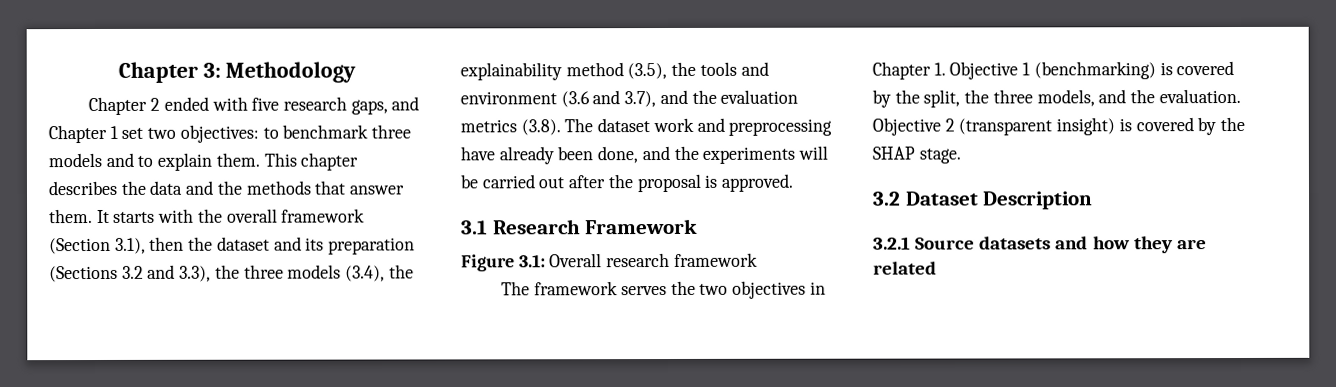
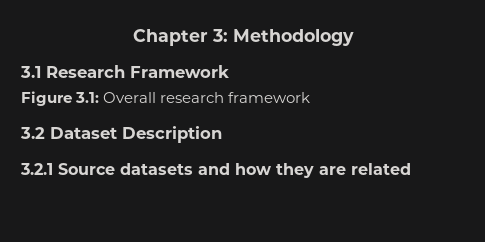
[88,96,420,116] [48,124,412,144] [48,152,359,171] [48,180,406,196] [49,208,366,224] [49,236,416,255] [49,264,414,283] [460,61,769,81] [460,89,799,108] [460,117,833,136] [460,145,829,165] [460,173,794,193] // Chapter 2 ended with five research gaps, and Chapter 1 set two objectives: to benchmark three models and to explain them. This chapter describes the data and the methods that answer them. It starts with the overall framework (Section 3.1), then the dataset and its preparation (Sections 3.2 and 3.3), the three models (3.4), the explainability method (3.5), the tools and environment (3.6 and 3.7), and the evaluation metrics (3.8). The dataset work and preprocessing have already been done, and the experiments will be carried out after the proposal is approved. -> (354, 37) none
[501,280,826,299] [872,61,1235,80] [872,89,1241,108] [872,116,1246,136] [872,146,961,164] // The framework serves the two objectives in Chapter 1. Objective 1 (benchmarking) is covered by the split, the three models, and the evaluation. Objective 2 (transparent insight) is covered by the SHAP stage. -> (311, 97) none

